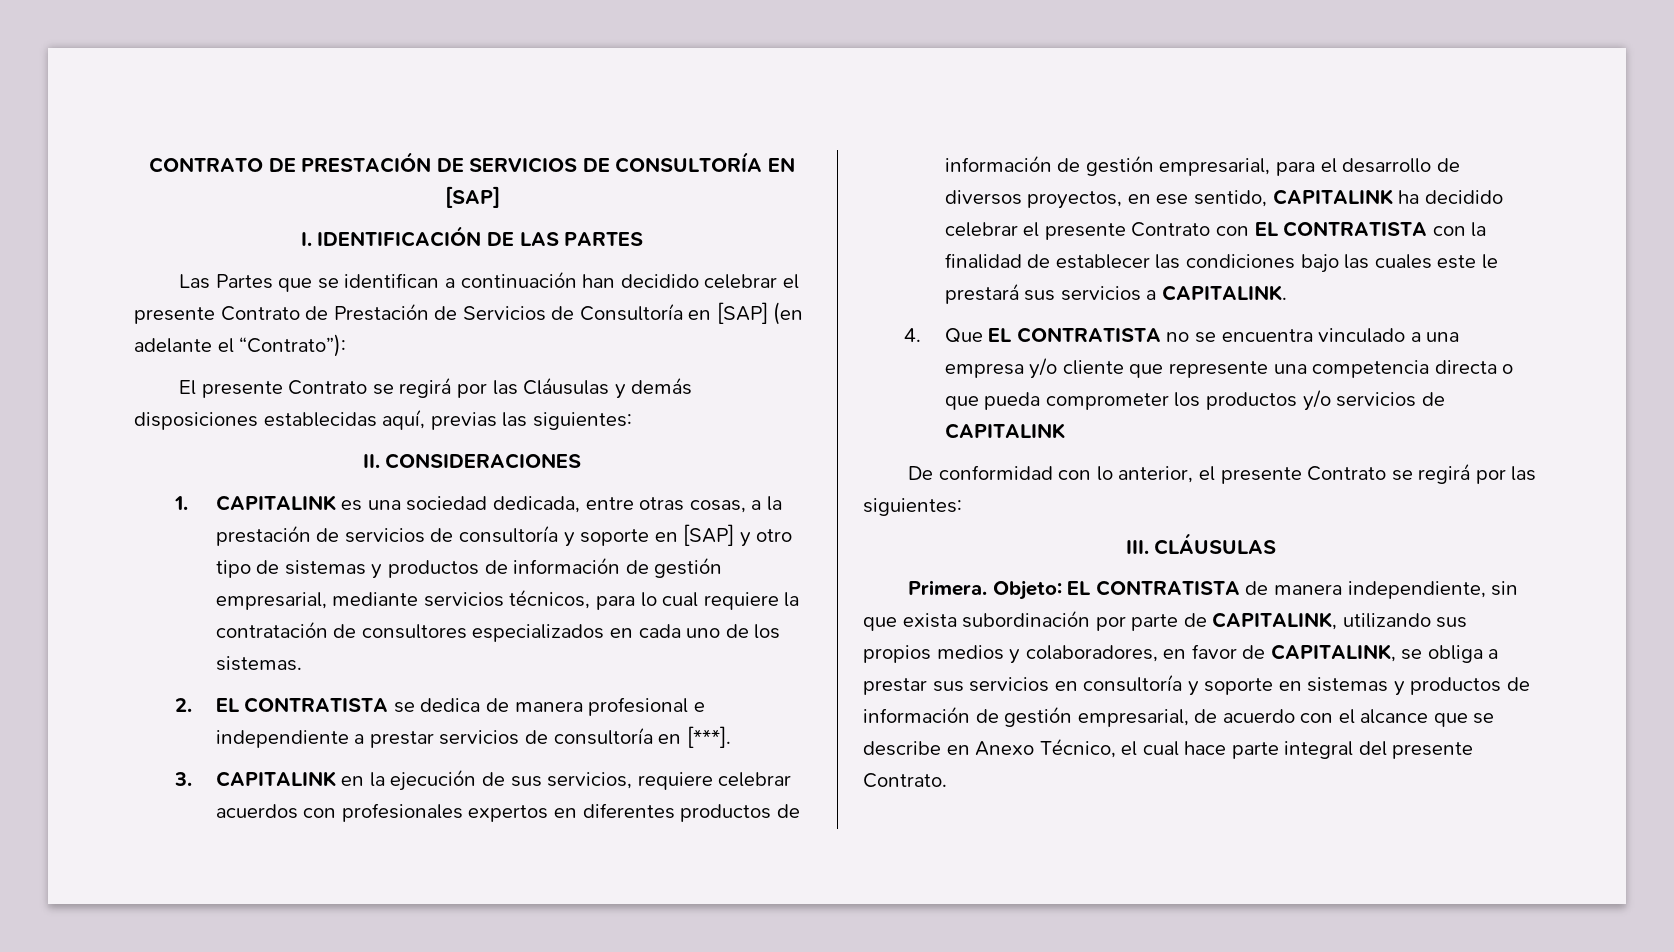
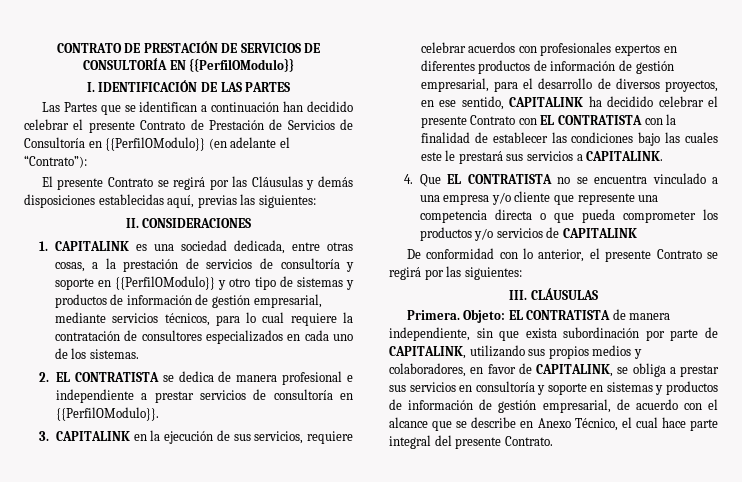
[444,186,500,208] [SAP] -> [189,58,295,72] {{PerfilOModulo}}
[716,302,768,324] [SAP] -> [105,137,206,151] {{PerfilOModulo}}
[683,524,735,546] [SAP] -> [115,276,216,290] {{PerfilOModulo}}
[686,726,731,748] [***]. -> [55,407,159,421] {{PerfilOModulo}}.

